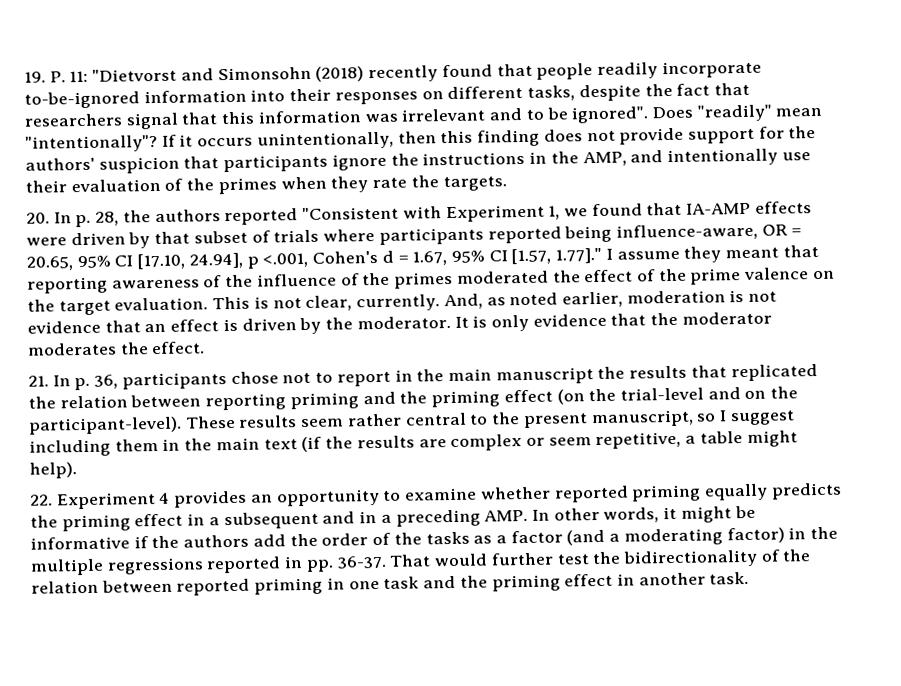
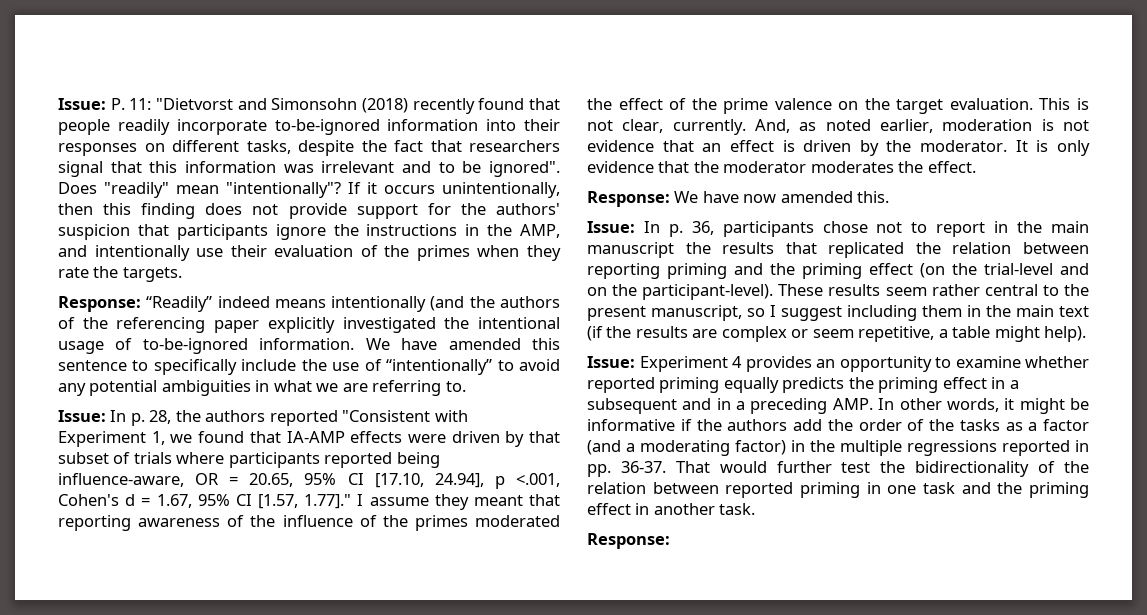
[24,71,46,83] 19. -> [58,98,106,110] Issue:
[26,212,50,224] 20. -> [58,296,560,312] [58,317,560,333] [58,338,560,354] [58,359,561,375] [58,380,466,396] [58,410,106,422] Response: “Readily” indeed means intentionally (and the authors of the referencing paper explicitly investigated the intentional usage of to-be-ignored information. We have amended this sentence to specifically include the use of “intentionally” to avoid any potential ambiguities in what we are referring to. // Issue:
[28,375,49,387] 21. -> [587,191,890,207] [587,221,635,233] Response: We have now amended this. // Issue:
[30,494,53,506] 22. -> [587,356,635,368] Issue:
(750, 578) none -> [587,533,670,549] // Response:

